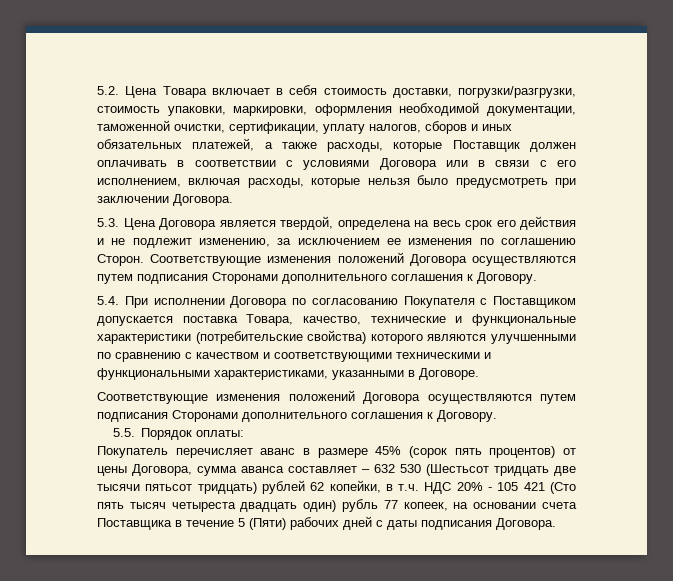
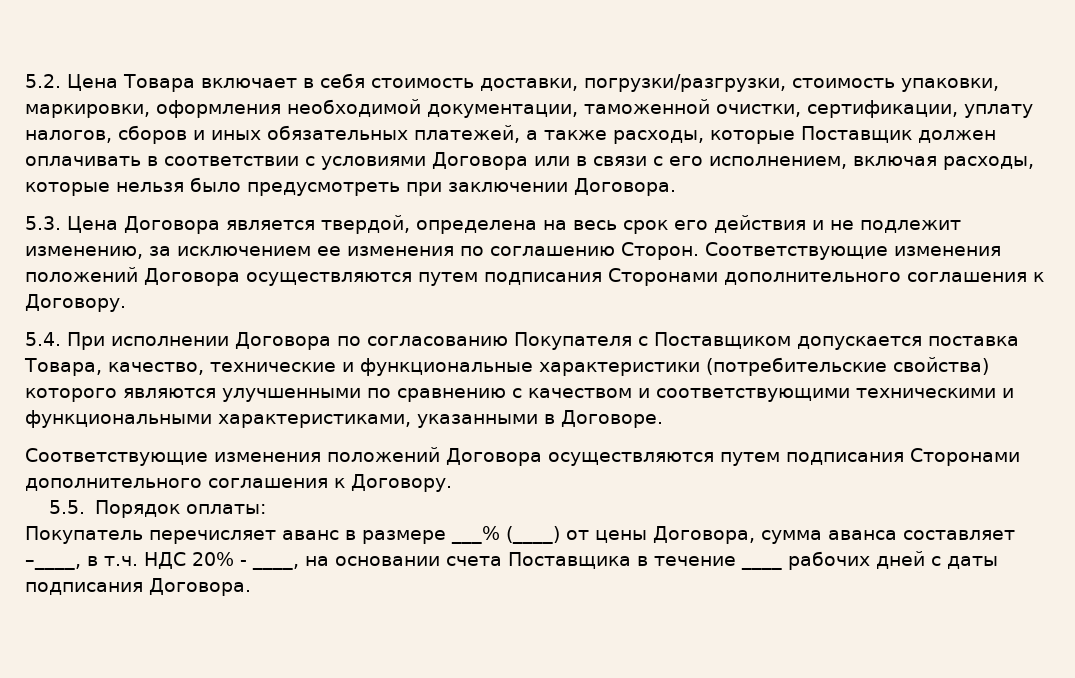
[375,446,556,458] 45% (сорок пять процентов) -> [451,526,560,544] ___% (____)
[362,464,576,476] [97,480,381,494] – 632 530 (Шестьсот тридцать две тысячи пятьсот тридцать) рублей 62 копейки, -> [25,560,81,570] –____,
[497,482,577,494] [97,499,448,512] 105 421 (Сто пять тысяч четыреста двадцать один) рубль 77 копеек, -> [252,564,299,570] ____,
[238,518,286,530] 5 (Пяти) -> [741,566,782,570] ____

